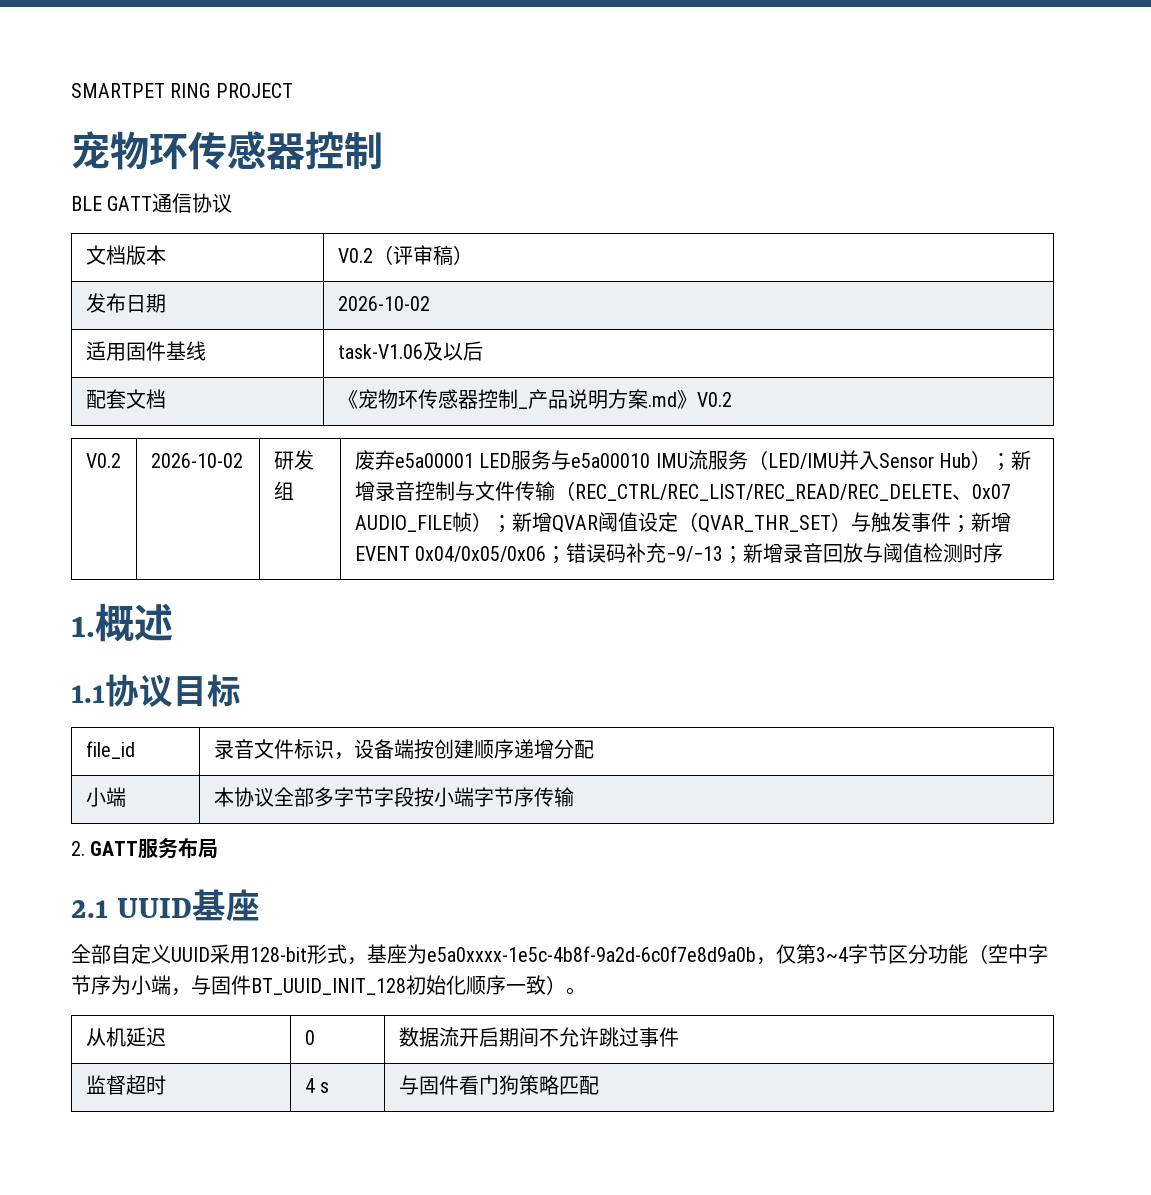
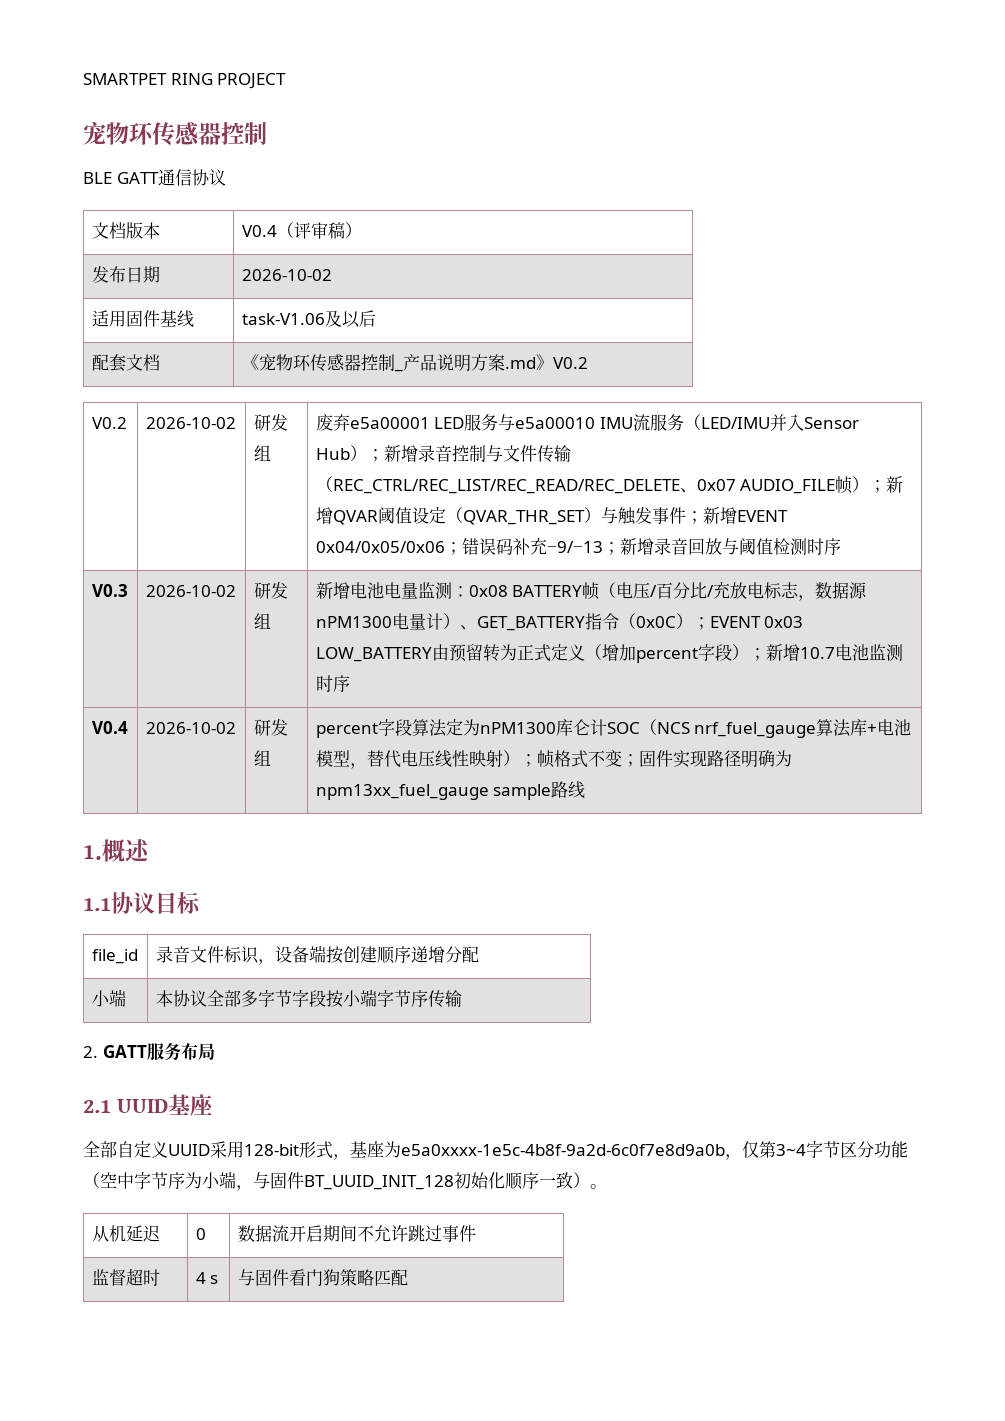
[337,248,373,263] V0.2 -> [241,225,277,237] V0.4
(1004, 553) none -> [91,584,128,597] [145,585,236,597] [253,582,288,599] [253,613,271,629] [315,581,868,601] [315,613,804,631] [315,644,903,663] [315,675,350,692] [91,721,128,734] [145,722,236,734] [253,719,288,736] [253,750,271,766] [315,719,912,738] [315,750,792,769] [315,781,586,800] // V0.3 | 2026-10-02 | 研发组 | 新增电池电量监测：0x08 BATTERY帧（电压/百分比/充放电标志，数据源nPM1300电量计）、GET_BATTERY指令（0x0C）；EVENT 0x03 LOW_BATTERY由预留转为正式定义（增加percent字段）；新增10.7电池监测时序 // V0.4 | 2026-10-02 | 研发组 | percent字段算法定为nPM1300库仑计SOC（NCS nrf_fuel_gauge算法库+电池模型，替代电压线性映射）；帧格式不变；固件实现路径明确为npm13xx_fuel_gauge sample路线

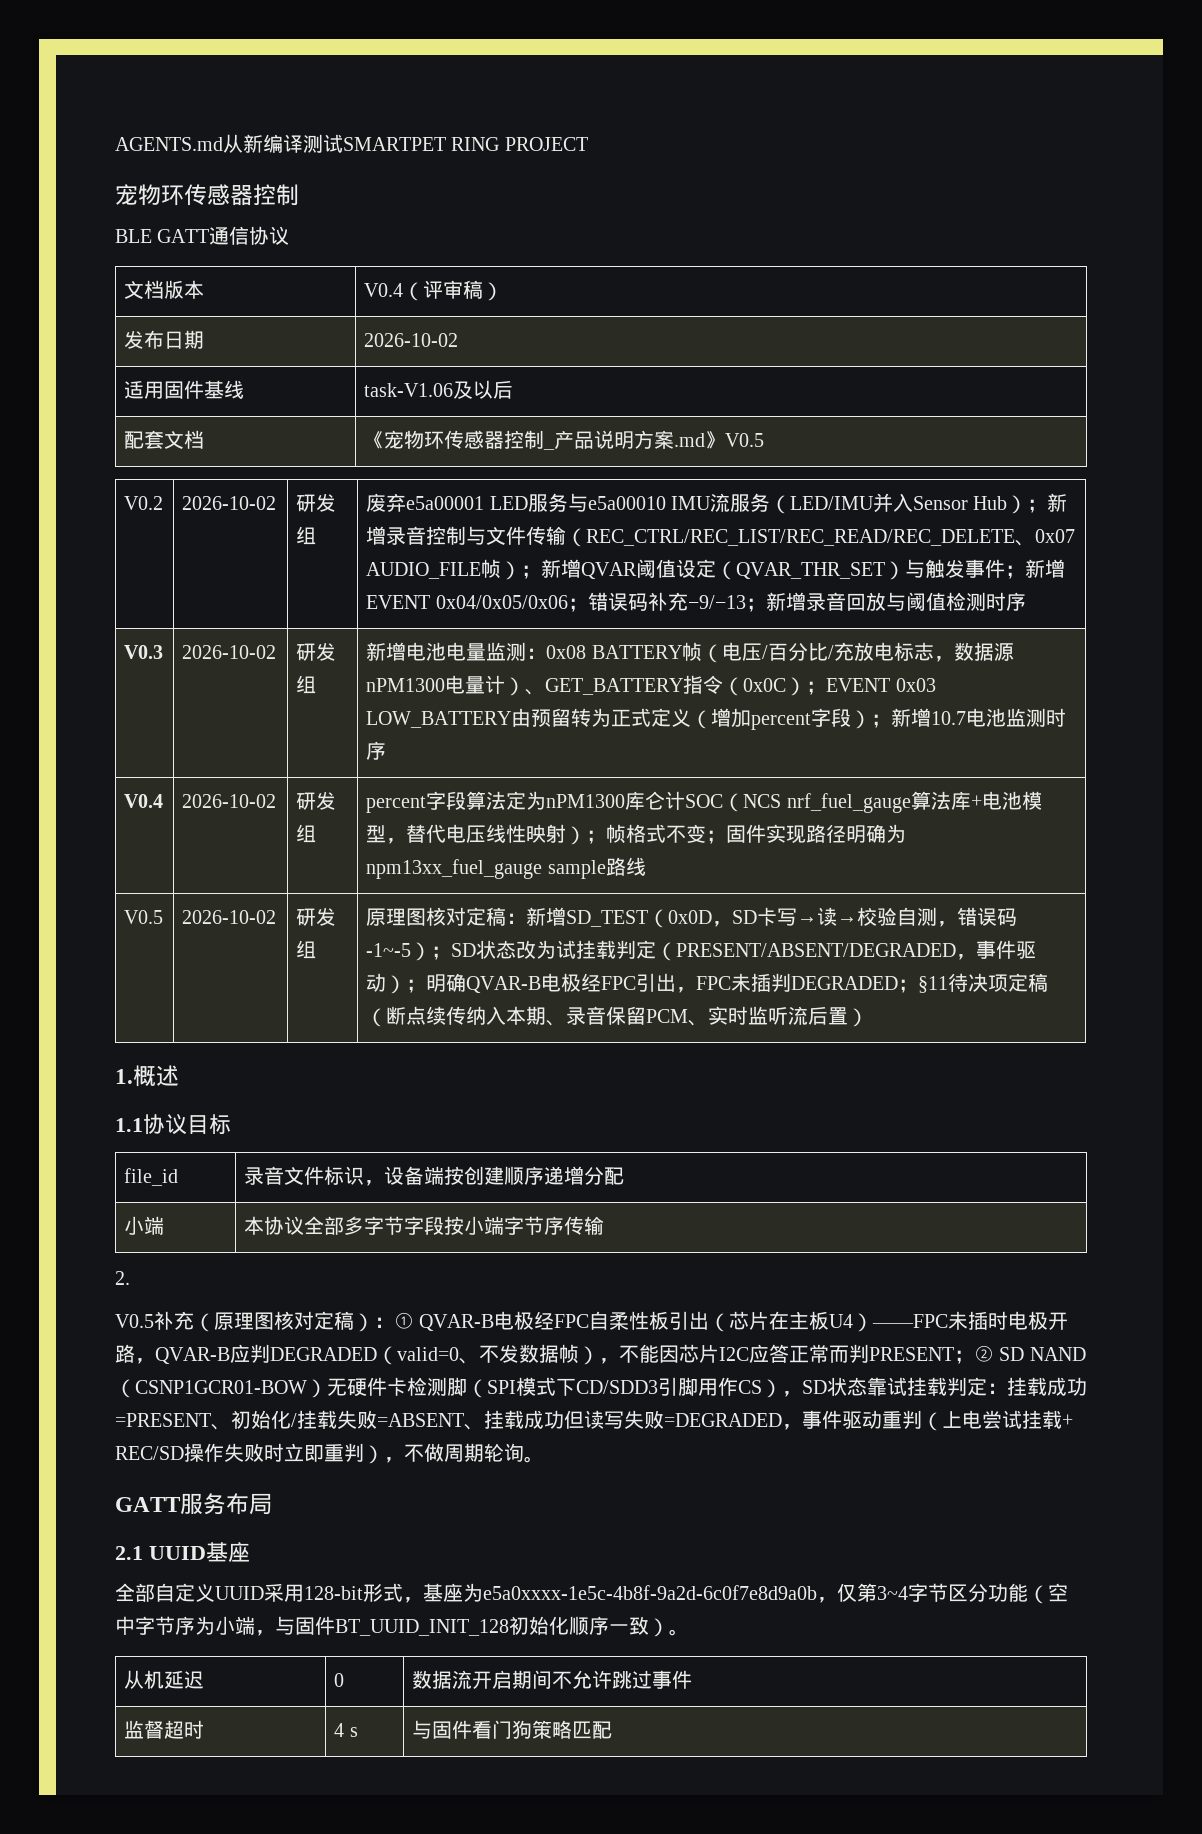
(83, 79) none -> [115,134,343,153] AGENTS.md从新编译测试
[552,357,588,369] V0.2 -> [725,433,765,447] V0.5
(586, 790) none -> [124,910,164,924] [182,910,277,924] [296,907,337,926] [296,940,317,959] [366,907,1018,928] [366,940,1037,961] [366,973,1049,994] [366,1006,869,1027] // V0.5 | 2026-10-02 | 研发组 | 原理图核对定稿：新增SD_TEST（0x0D，SD卡写→读→校验自测，错误码-1~-5）；SD状态改为试挂载判定（PRESENT/ABSENT/DEGRADED，事件驱动）；明确QVAR-B电极经FPC引出，FPC未插判DEGRADED；§11待决项定稿（断点续传纳入本期、录音保留PCM、实时监听流后置）
(98, 1052) none -> [115,1311,1069,1332] [115,1344,1086,1365] [115,1377,1087,1398] [115,1410,1073,1431] [115,1443,544,1464] // V0.5补充（原理图核对定稿）：① QVAR-B电极经FPC自柔性板引出（芯片在主板U4）——FPC未插时电极开路，QVAR-B应判DEGRADED（valid=0、不发数据帧），不能因芯片I2C应答正常而判PRESENT；② SD NAND（CSNP1GCR01-BOW）无硬件卡检测脚（SPI模式下CD/SDD3引脚用作CS），SD状态靠试挂载判定：挂载成功=PRESENT、初始化/挂载失败=ABSENT、挂载成功但读写失败=DEGRADED，事件驱动重判（上电尝试挂载+ REC/SD操作失败时立即重判），不做周期轮询。 //

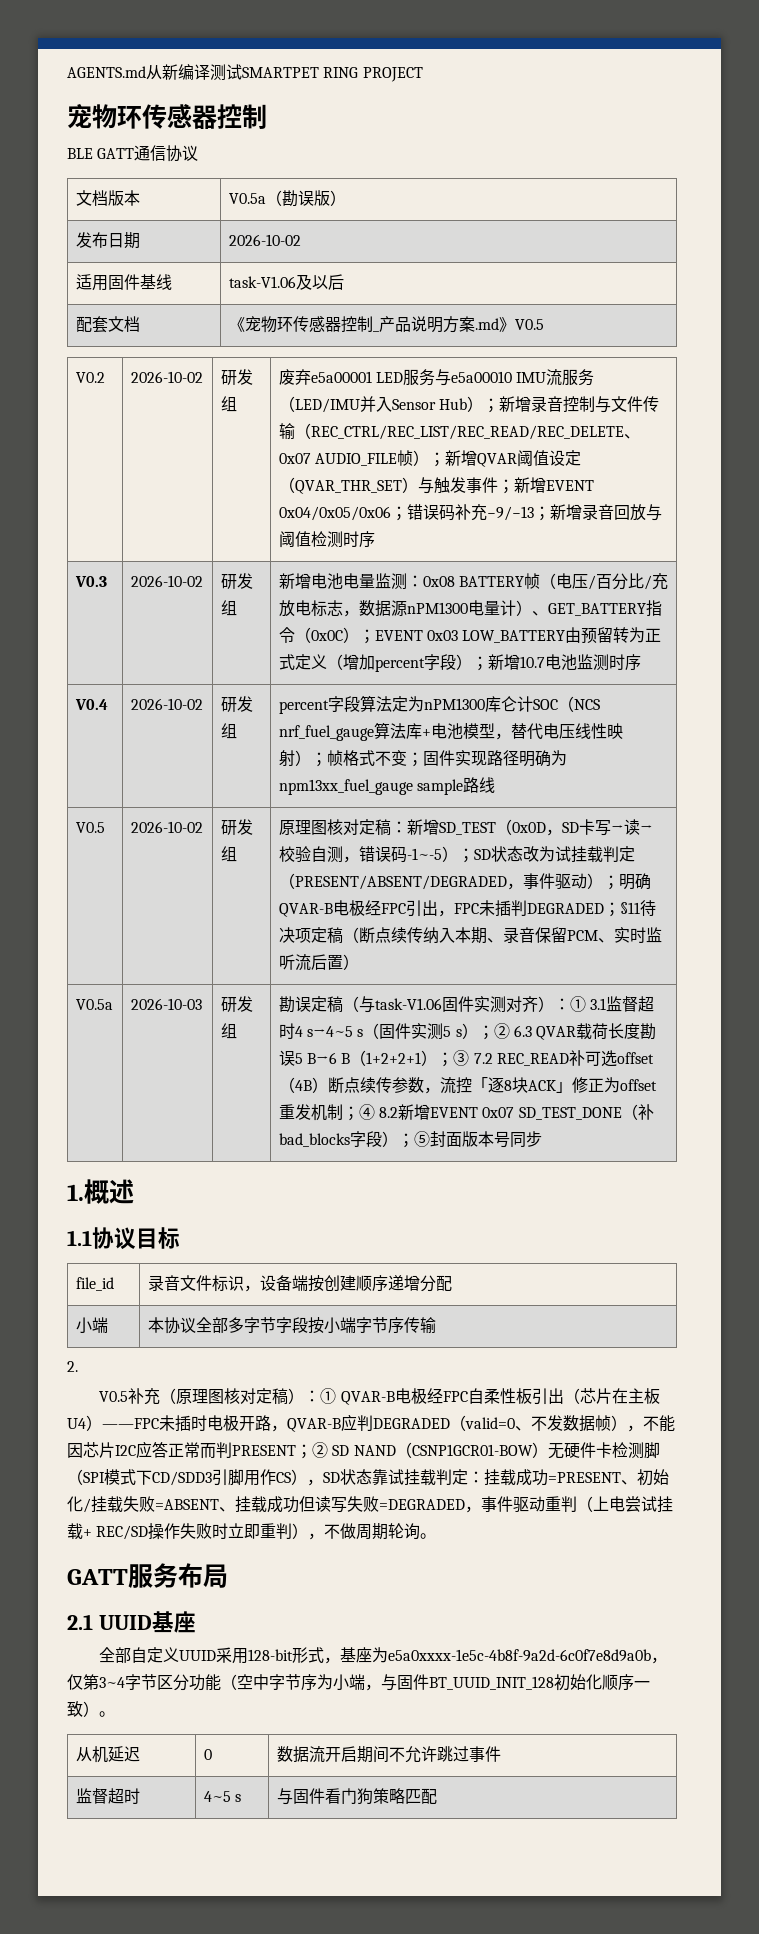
[364,280,484,301] V0.4（评审稿 -> [228,190,330,207] V0.5a（勘误版
(869, 1017) none -> [75,999,113,1010] [130,998,202,1010] [220,996,253,1012] [220,1023,237,1039] [278,996,655,1013] [278,1023,657,1040] [278,1050,654,1067] [278,1077,657,1094] [278,1104,654,1121] [278,1131,542,1148] // V0.5a | 2026-10-03 | 研发组 | 勘误定稿（与task-V1.06固件实测对齐）：① 3.1监督超时4 s→4~5 s（固件实测5 s）；② 6.3 QVAR载荷长度勘误5 B→6 B（1+2+2+1）；③ 7.2 REC_READ补可选offset（4B）断点续传参数，流控「逐8块ACK」修正为offset重发机制；④ 8.2新增EVENT 0x07 SD_TEST_DONE（补bad_blocks字段）；⑤封面版本号同步
[334,1723,345,1737] 4 -> [203,1791,231,1802] 4~5

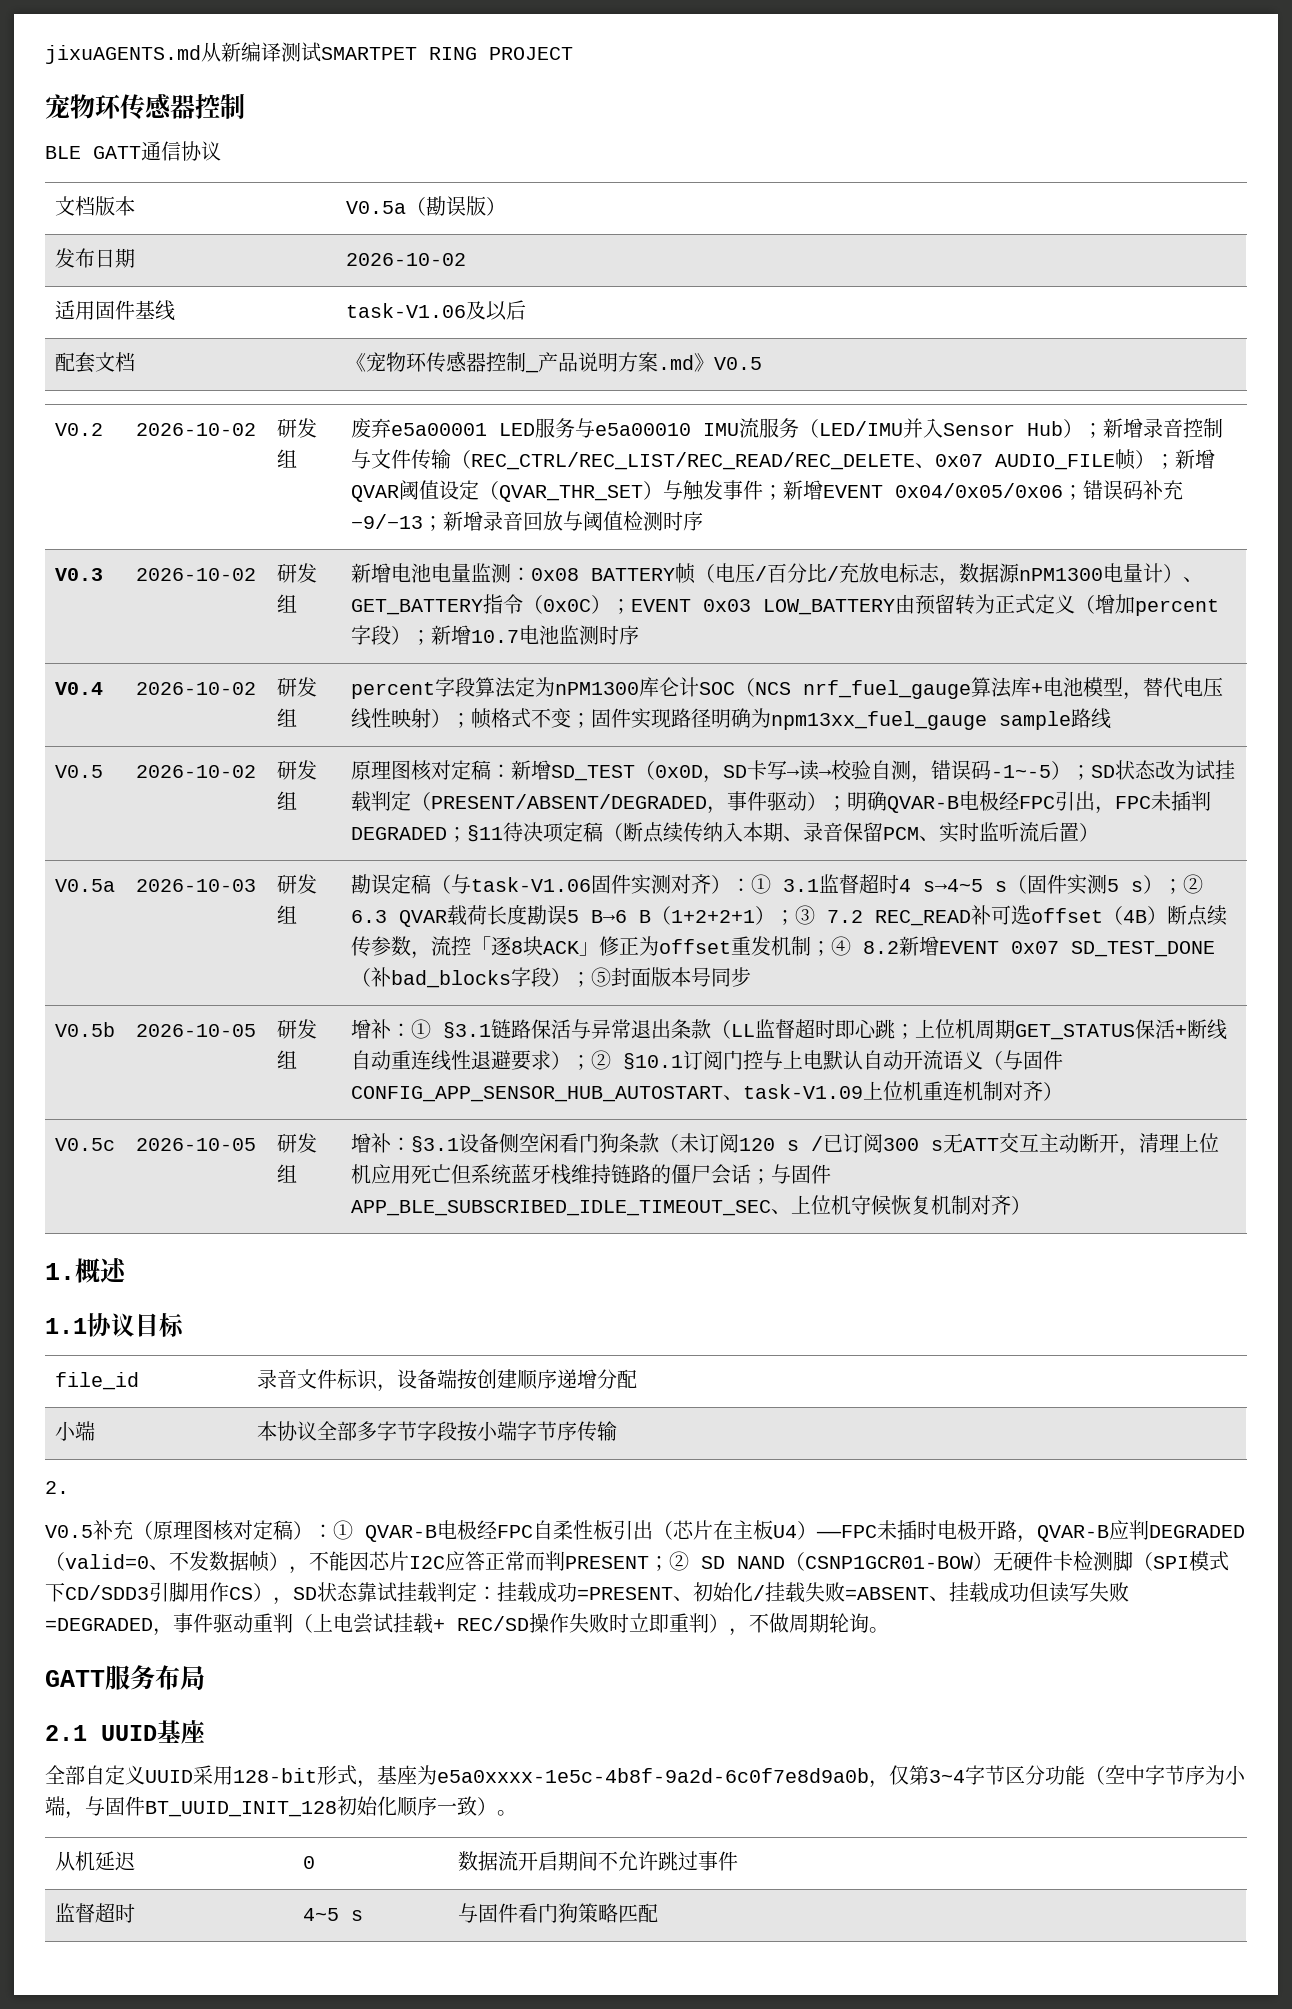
[67,66,146,78] AGENTS.md -> [45,45,201,64] jixuAGENTS.md
(542, 1139) none -> [55,1022,116,1037] [136,1024,257,1037] [277,1019,318,1039] [277,1050,298,1069] [351,1019,1228,1040] [351,1050,1064,1071] [351,1081,1064,1102] [55,1138,116,1151] [136,1138,257,1151] [277,1133,318,1153] [277,1164,298,1183] [351,1133,1220,1156] [351,1164,832,1185] [351,1195,1032,1216] // V0.5b | 2026-10-05 | 研发组 | 增补：① §3.1链路保活与异常退出条款（LL监督超时即心跳；上位机周期GET_STATUS保活+断线自动重连线性退避要求）；② §10.1订阅门控与上电默认自动开流语义（与固件CONFIG_APP_SENSOR_HUB_AUTOSTART、task-V1.09上位机重连机制对齐） // V0.5c | 2026-10-05 | 研发组 | 增补：§3.1设备侧空闲看门狗条款（未订阅120 s /已订阅300 s无ATT交互主动断开，清理上位机应用死亡但系统蓝牙栈维持链路的僵尸会话；与固件APP_BLE_SUBSCRIBED_IDLE_TIMEOUT_SEC、上位机守候恢复机制对齐）

